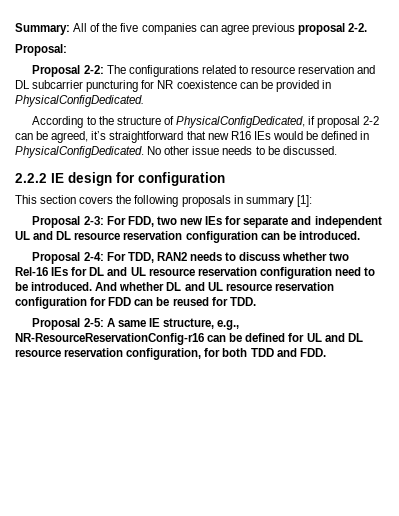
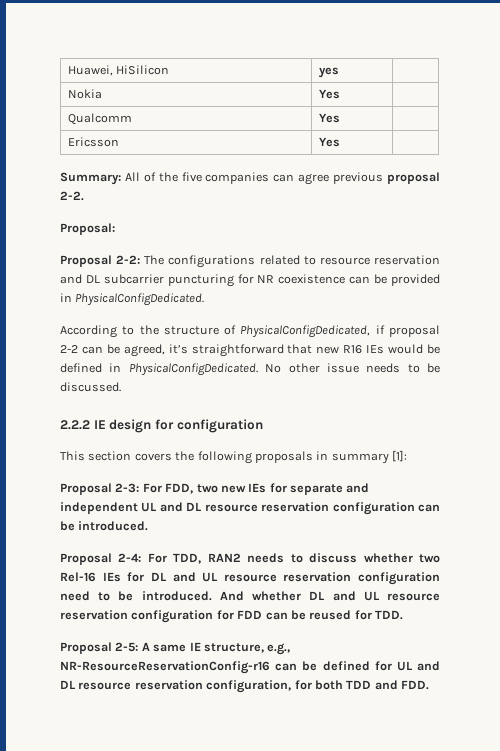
(15, 29) none -> [68,65,170,76] [319,67,340,78] [68,89,103,99] [319,89,341,99] [68,113,133,125] [319,113,341,123] [68,137,120,147] [319,137,341,147] Huawei, HiSilicon | yes | // Nokia | Yes | // Qualcomm | Yes | // Ericsson | Yes | //

